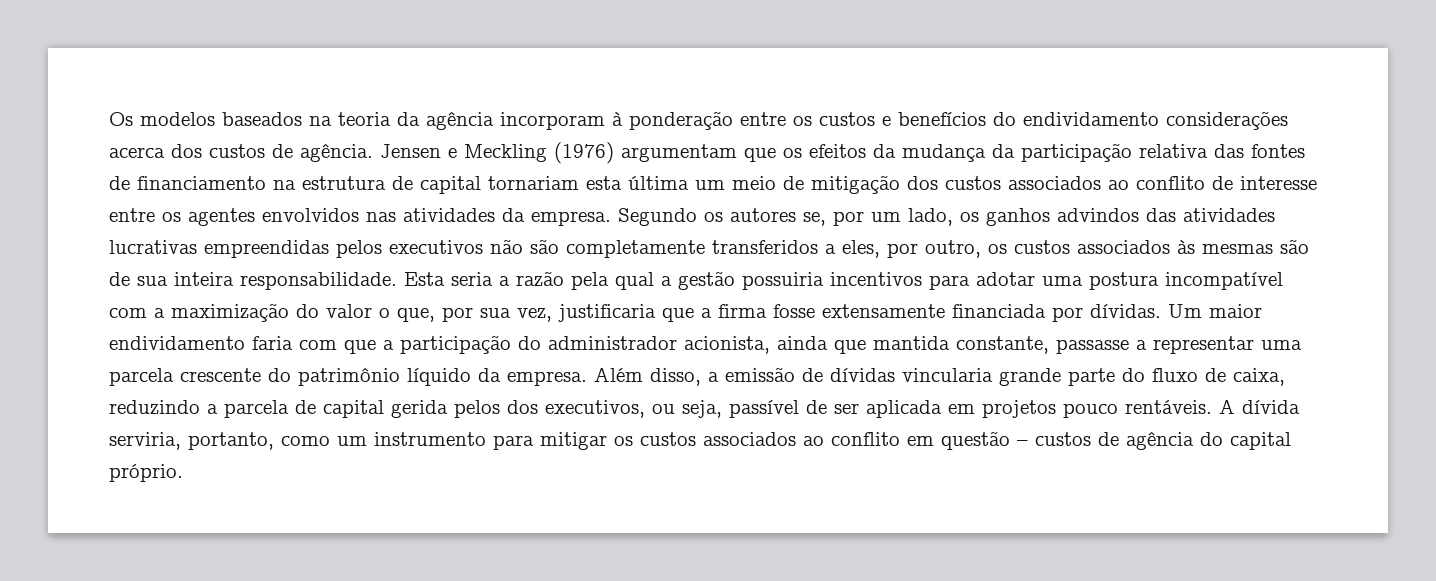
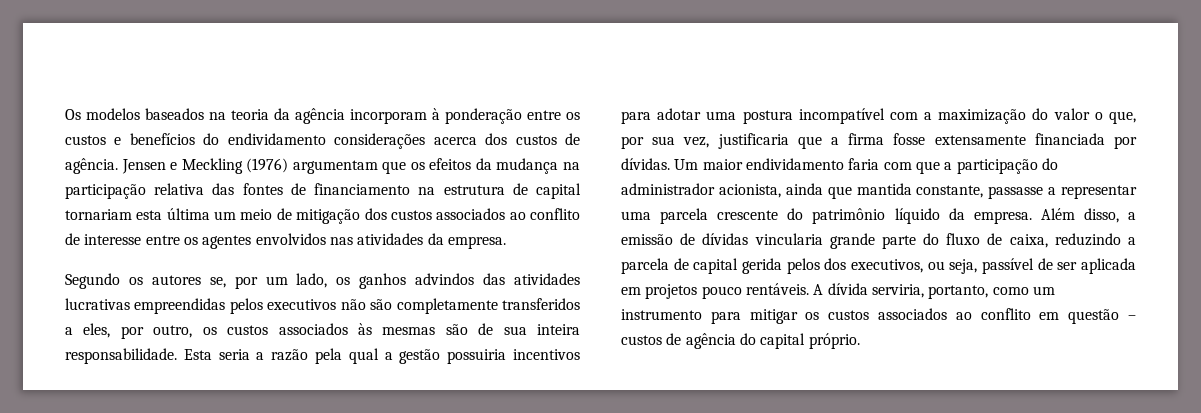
[992,144,1015,158] da -> [563,162,581,170] na
(611, 218) none -> (506, 242) //

